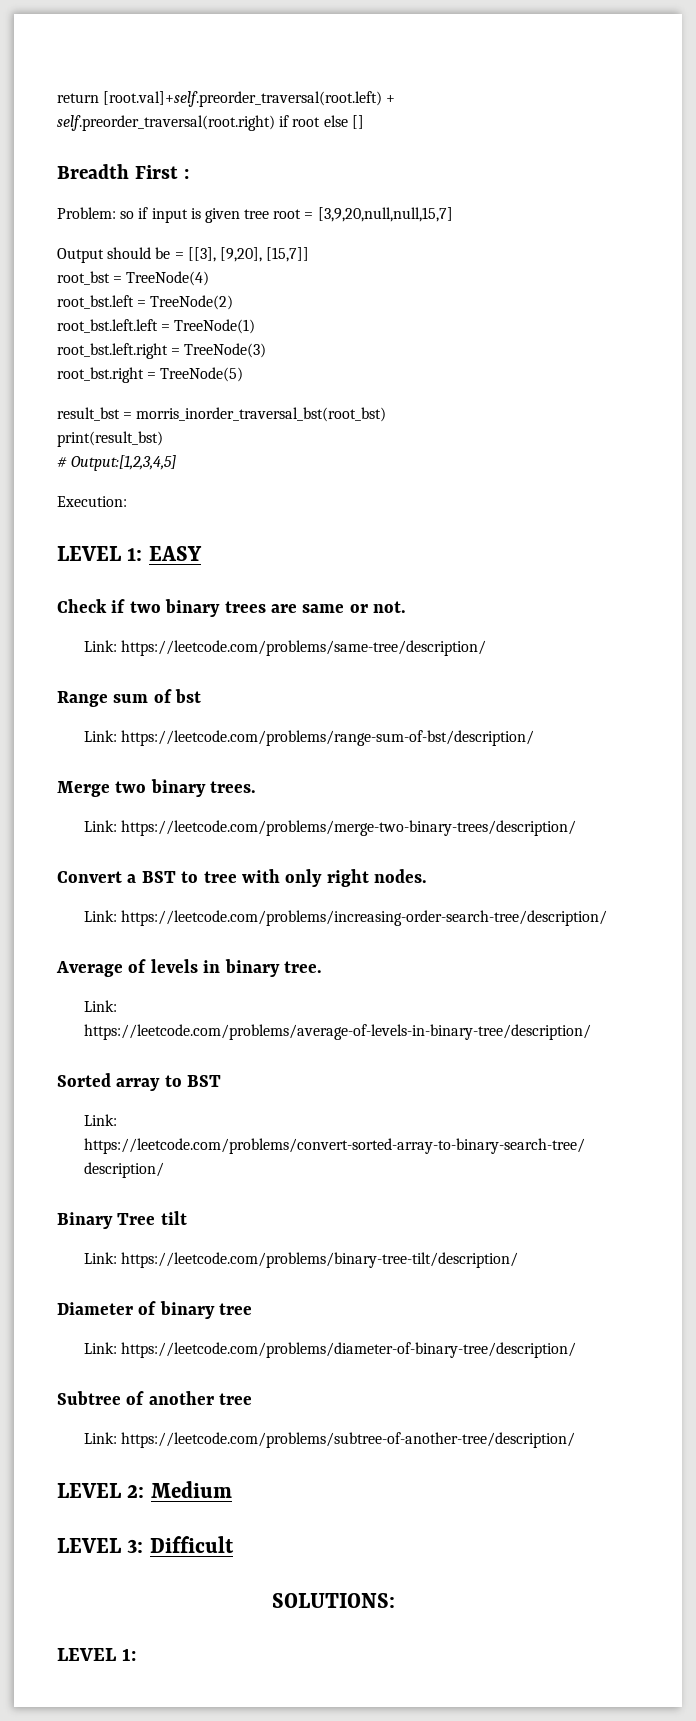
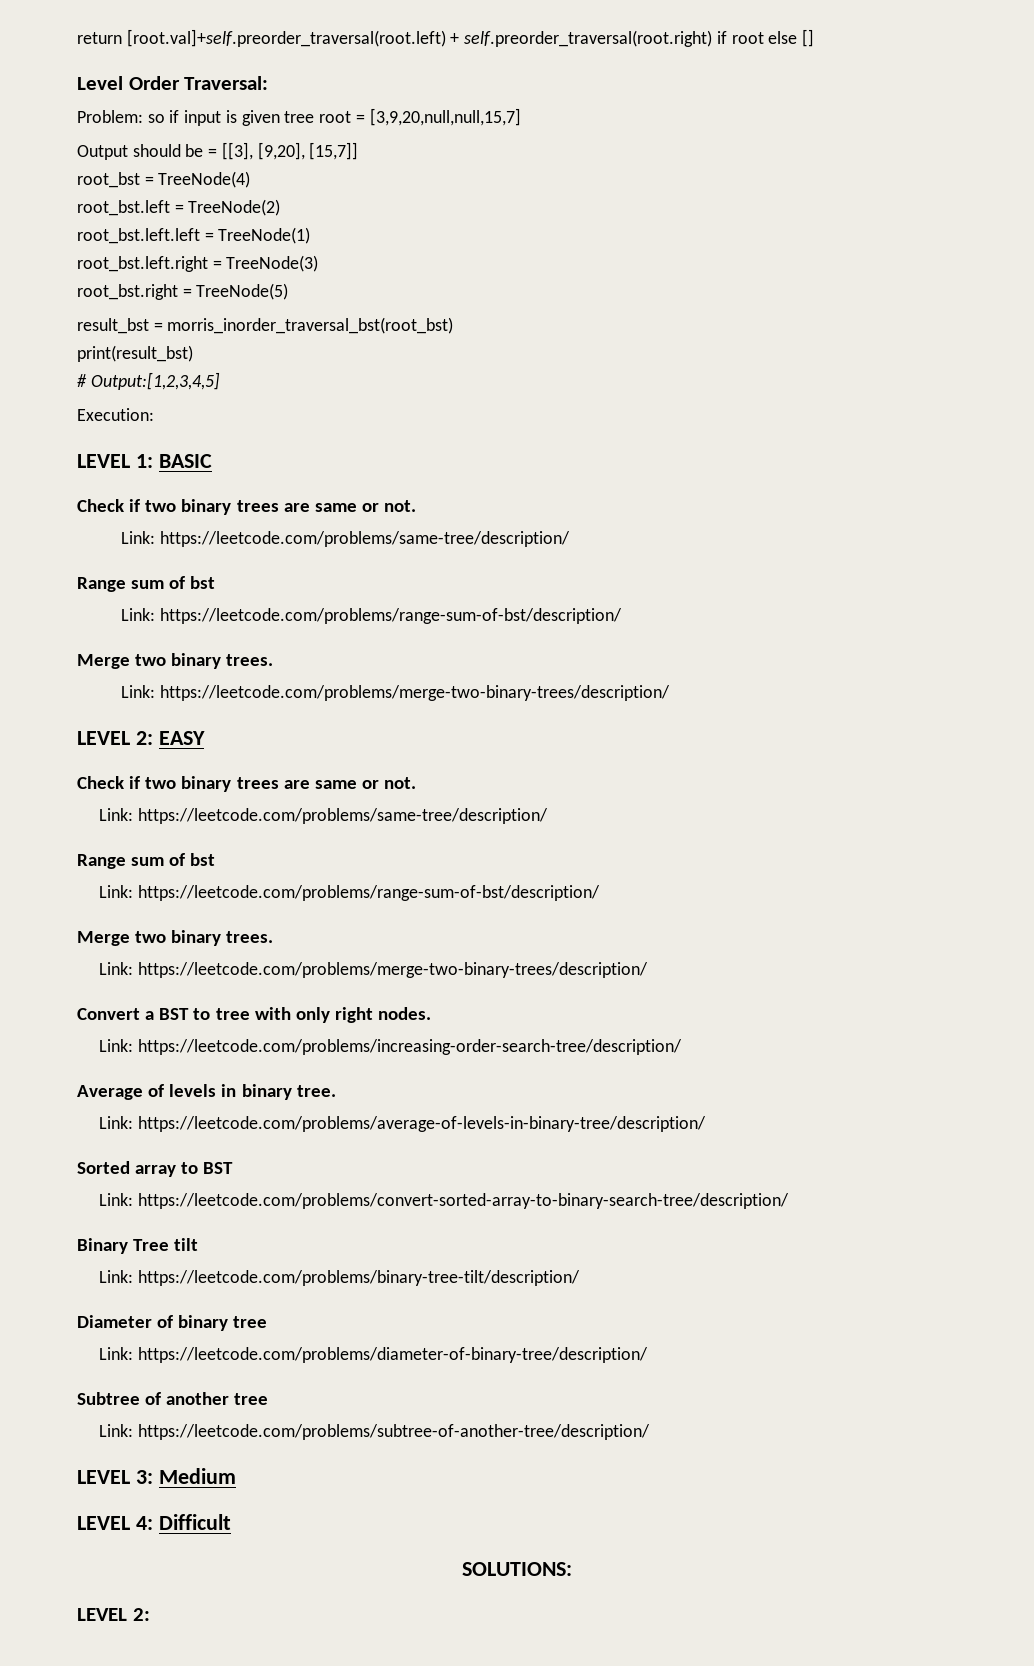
[57,164,189,179] Breadth First : -> [77,76,269,90] Level Order Traversal:
(143, 554) none -> [158,454,212,468] [77,499,417,515] [121,531,571,547] [77,576,216,592] [121,608,623,624] [77,653,274,669] [121,685,671,701] [77,731,153,745] BASIC // Check if two binary trees are same or not. // Link: https://leetcode.com/problems/same-tree/description/ // Range sum of bst // Link: https://leetcode.com/problems/range-sum-of-bst/description/ // Merge two binary trees. // Link: https://leetcode.com/problems/merge-two-binary-trees/description/ // LEVEL 2:
[127,1485,145,1498] 2: -> [135,1470,153,1484] 3:
[127,1539,144,1553] 3: -> [135,1516,153,1530] 4:
[121,1648,136,1661] 1: -> [132,1608,150,1621] 2:

